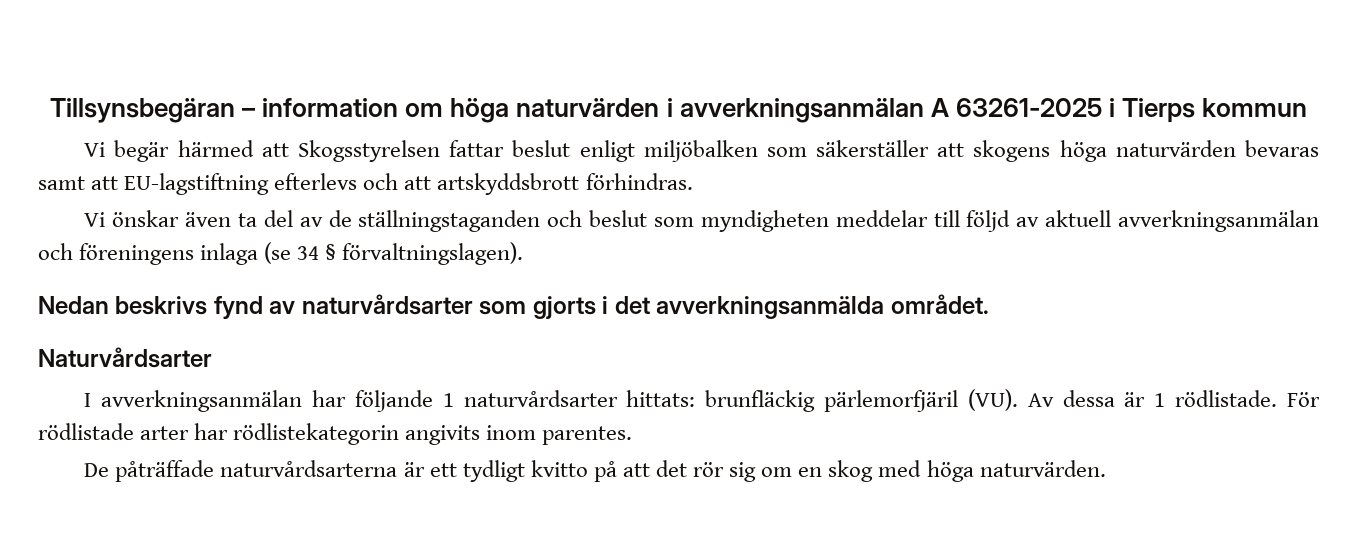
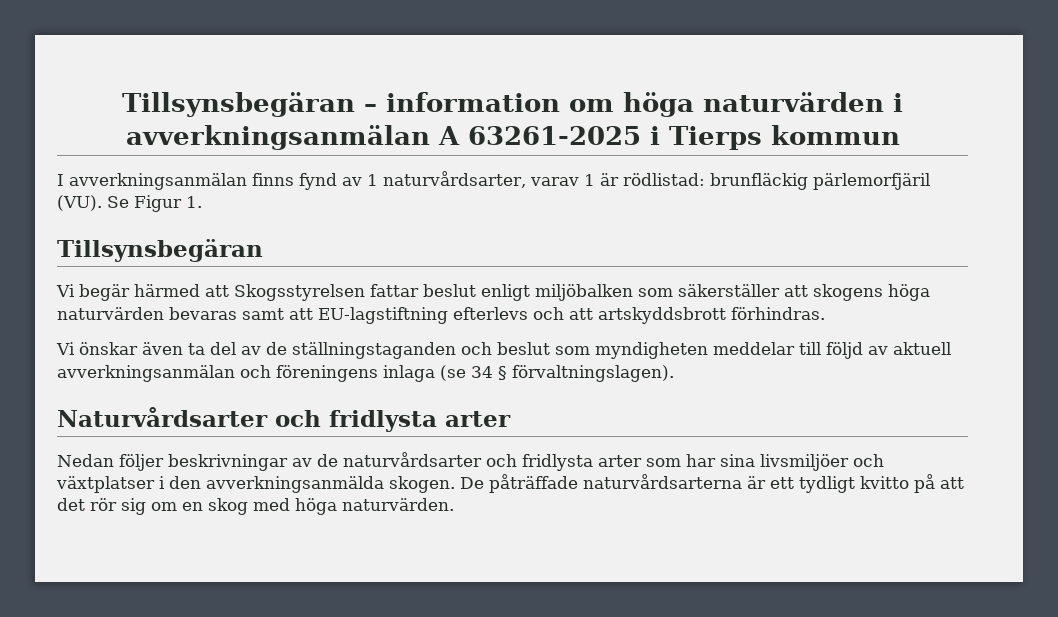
(1307, 107) none -> [57,171,930,190] [57,195,202,212] [57,239,263,262] // I avverkningsanmälan finns fynd av 1 naturvårdsarter, varav 1 är rödlistad: brunfläckig pärlemorfjäril (VU). Se Figur 1. // Tillsynsbegäran
[38,294,989,319] [38,347,212,368] [84,389,1320,412] [38,423,633,445] Nedan beskrivs fynd av naturvårdsarter som gjorts i det avverkningsanmälda området. // Naturvårdsarter // I avverkningsanmälan har följande 1 naturvårdsarter hittats: brunfläckig pärlemorfjäril (VU). Av dessa är 1 rödlistade. För rödlistade arter har rödlistekategorin angivits inom parentes. // -> [57,407,511,432] [57,452,884,471] [56,476,455,493] Naturvårdsarter och fridlysta arter // Nedan följer beskrivningar av de naturvårdsarter och fridlysta arter som har sina livsmiljöer och växtplatser i den avverkningsanmälda skogen.

